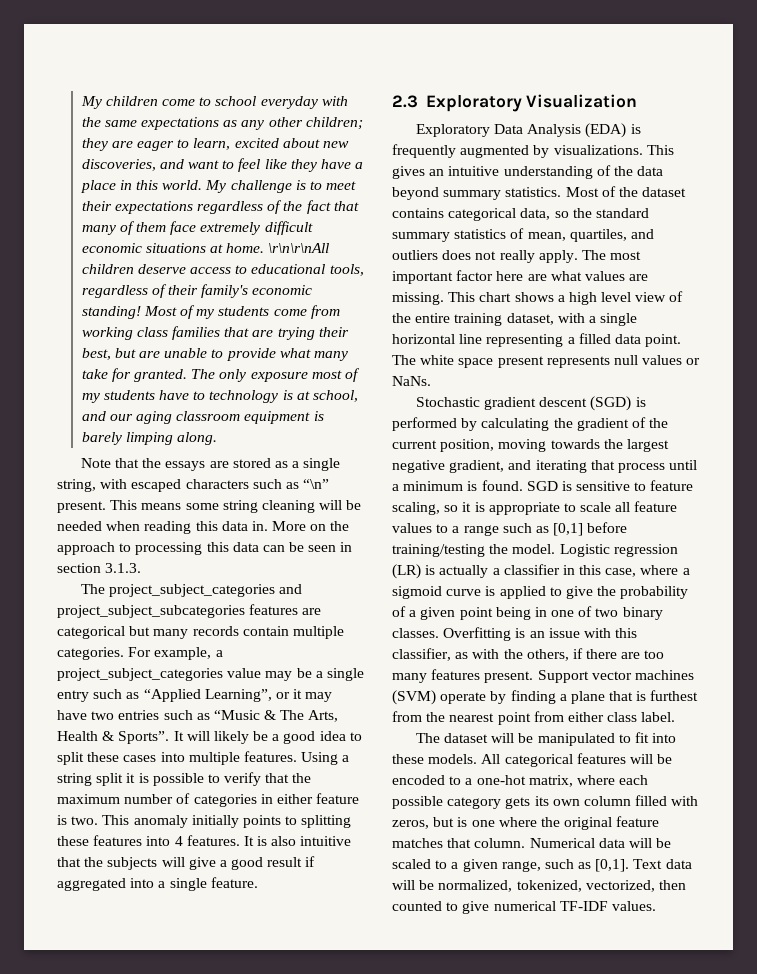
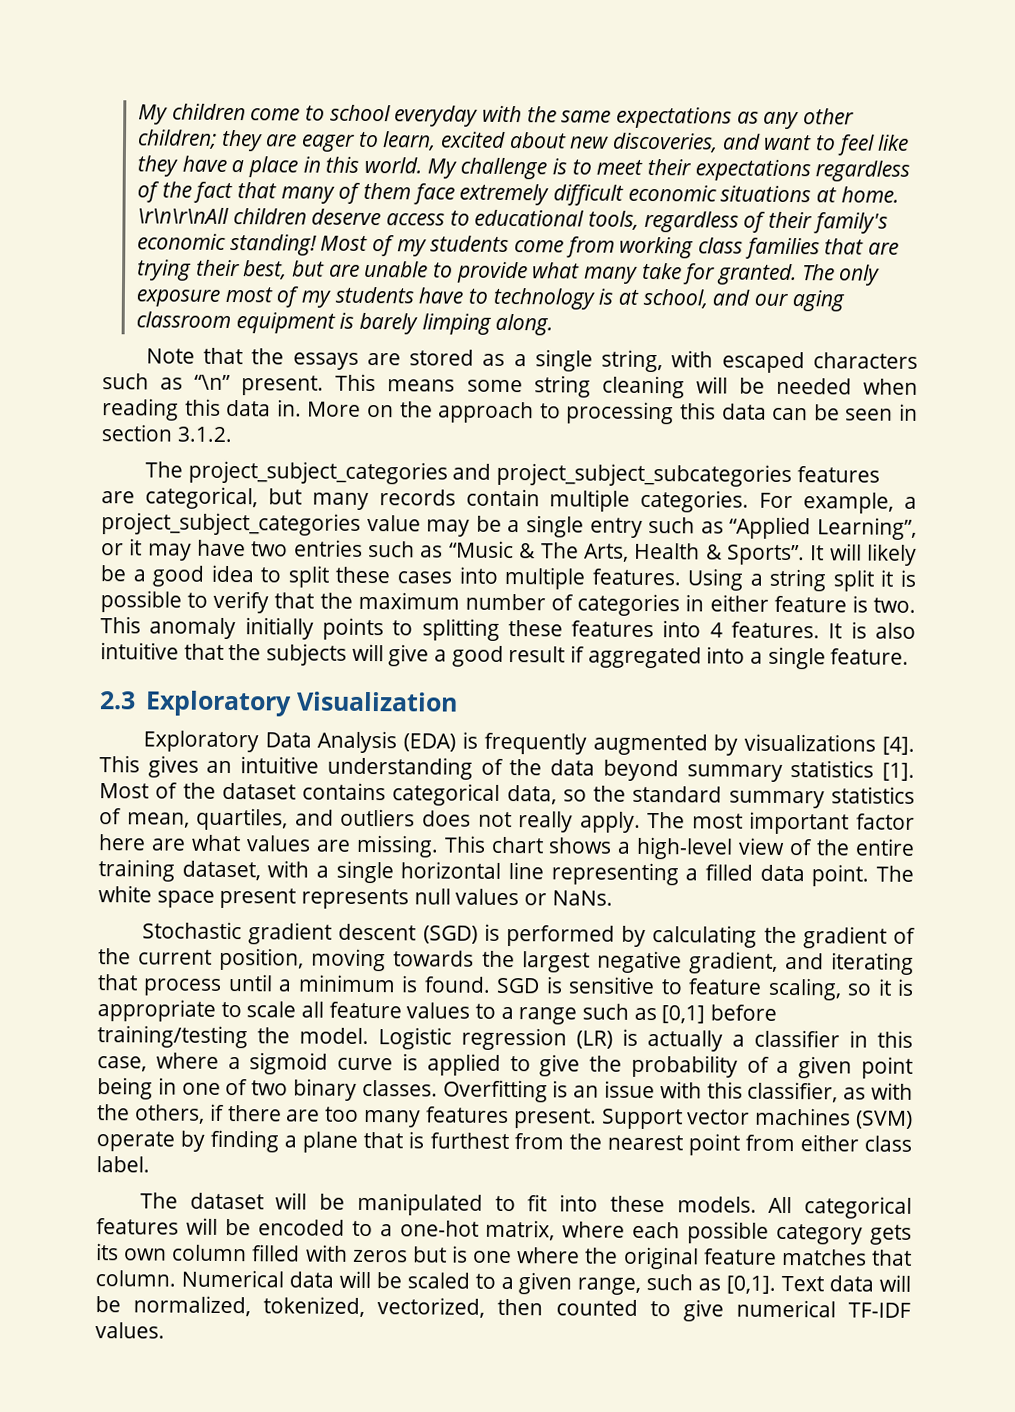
[105,563,142,573] 3.1.3. -> [176,426,232,443] 3.1.2.
[57,626,125,639] categorical -> [144,486,258,510] categorical,
[553,145,643,155] visualizations. -> [744,733,916,755] visualizations [4].
[505,187,562,197] statistics. -> [790,760,916,781] statistics [1].
[568,292,632,305] high level -> [636,836,734,860] high-level
[392,820,429,829] zeros, -> [352,1249,408,1263] zeros

